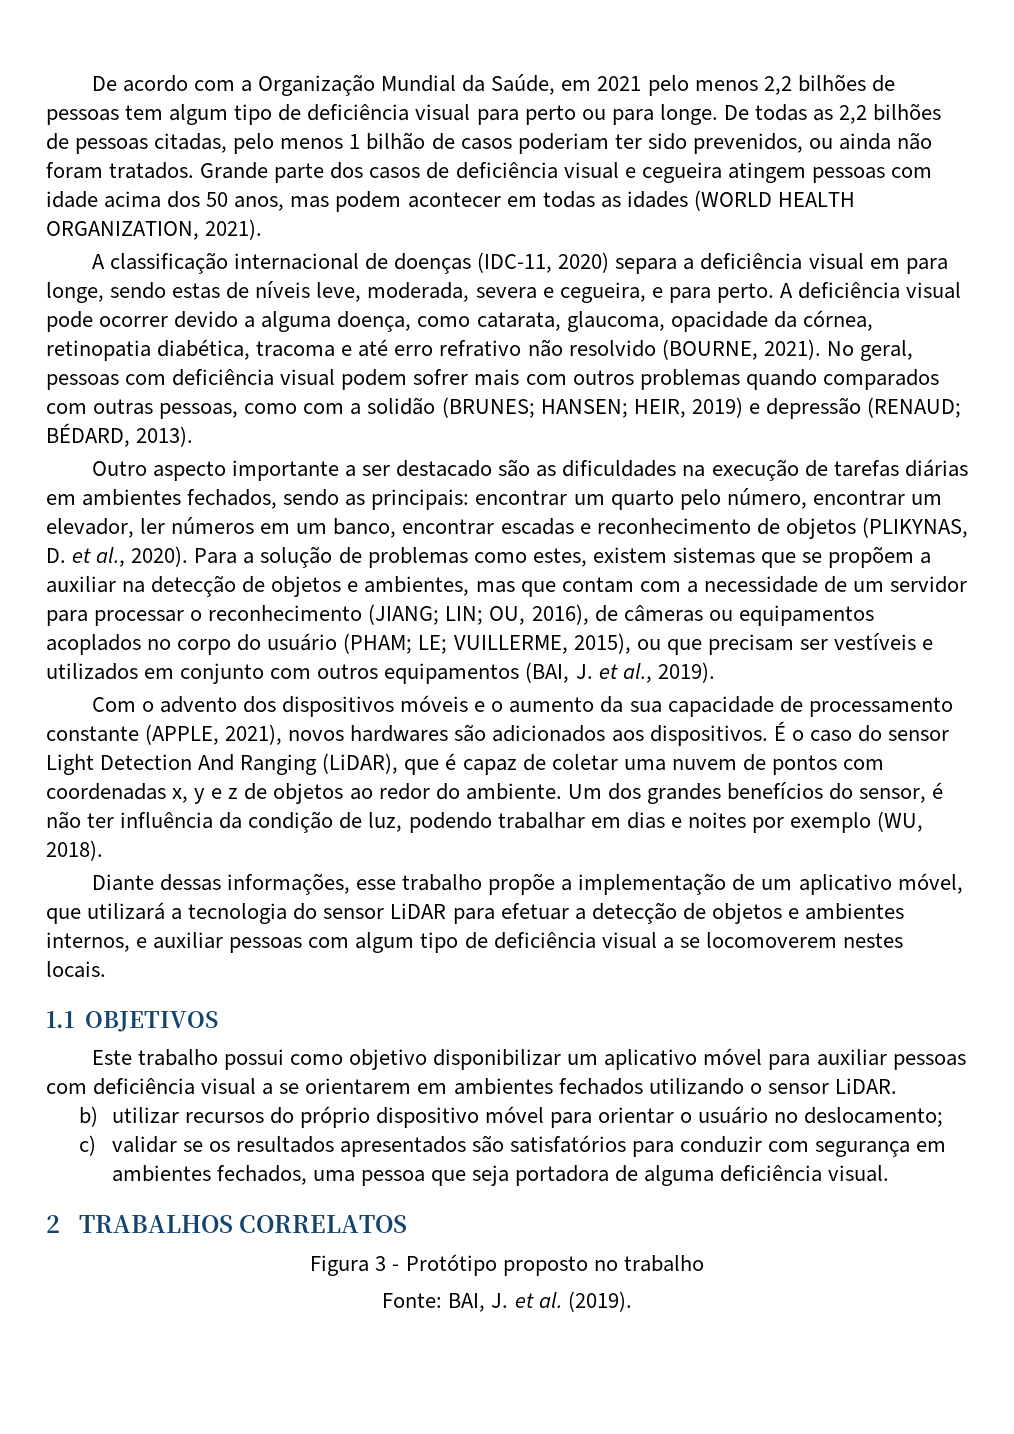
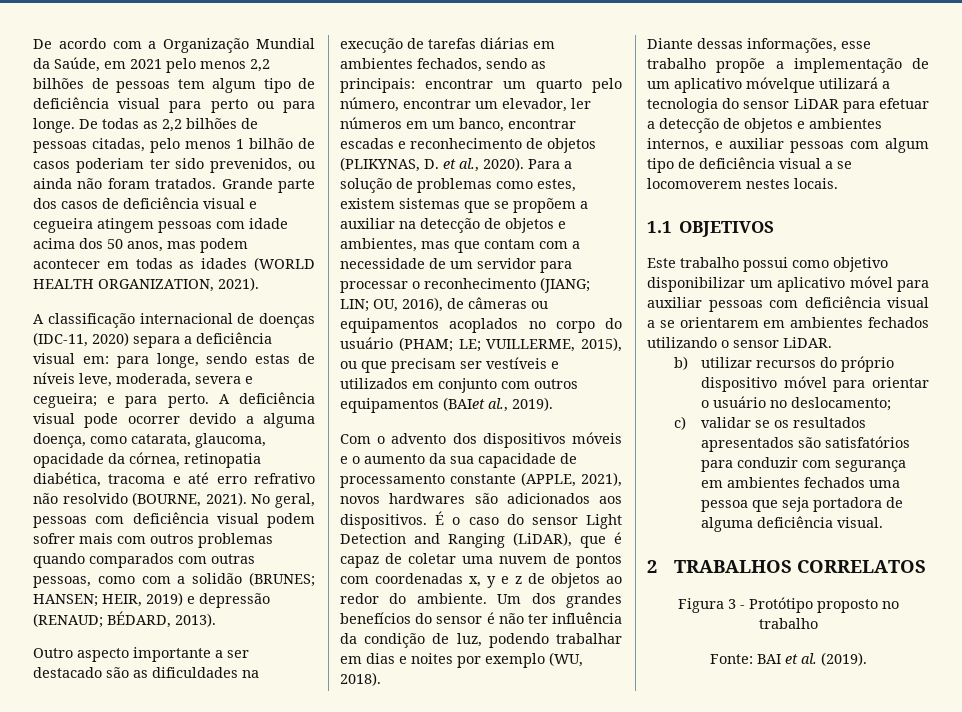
[869,258,900,269] em -> [82,356,109,364] em:
[559,282,646,303] cegueira, -> [33,393,97,408] cegueira;
[525,662,618,683] (BAI, J. et -> [443,397,485,411] (BAIet
[198,754,235,771] And -> [414,533,440,544] and
[859,788,927,803] sensor, -> [436,616,483,624] sensor
[897,873,963,894] [46,908,81,924] móvel, que -> [746,77,815,93] móvelque
[216,1165,307,1185] fechados, -> [804,477,866,488] fechados
[448,1293,509,1312] BAI, J. -> [756,654,781,664] BAI

